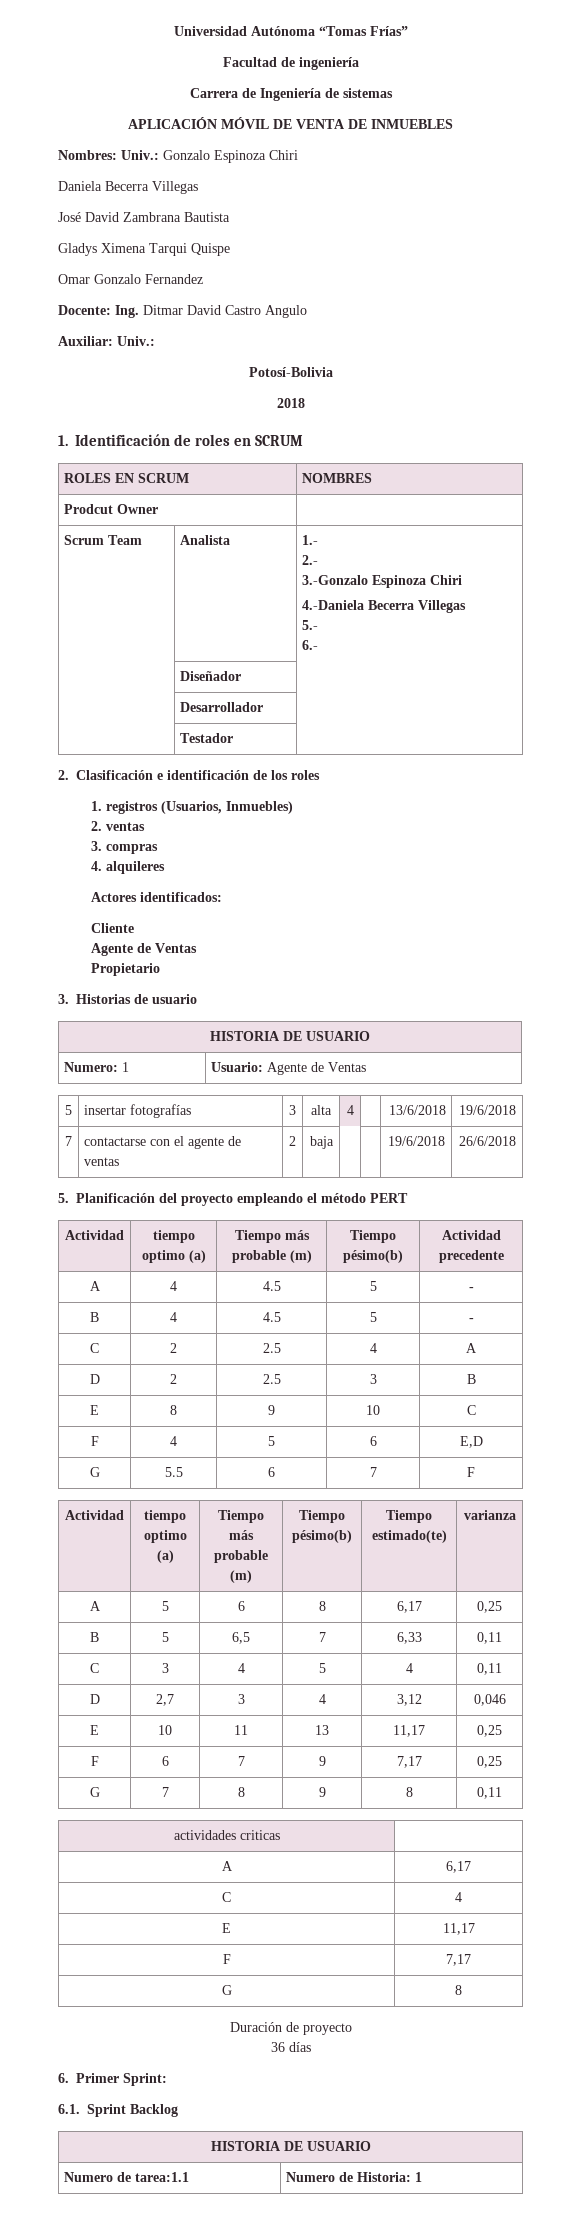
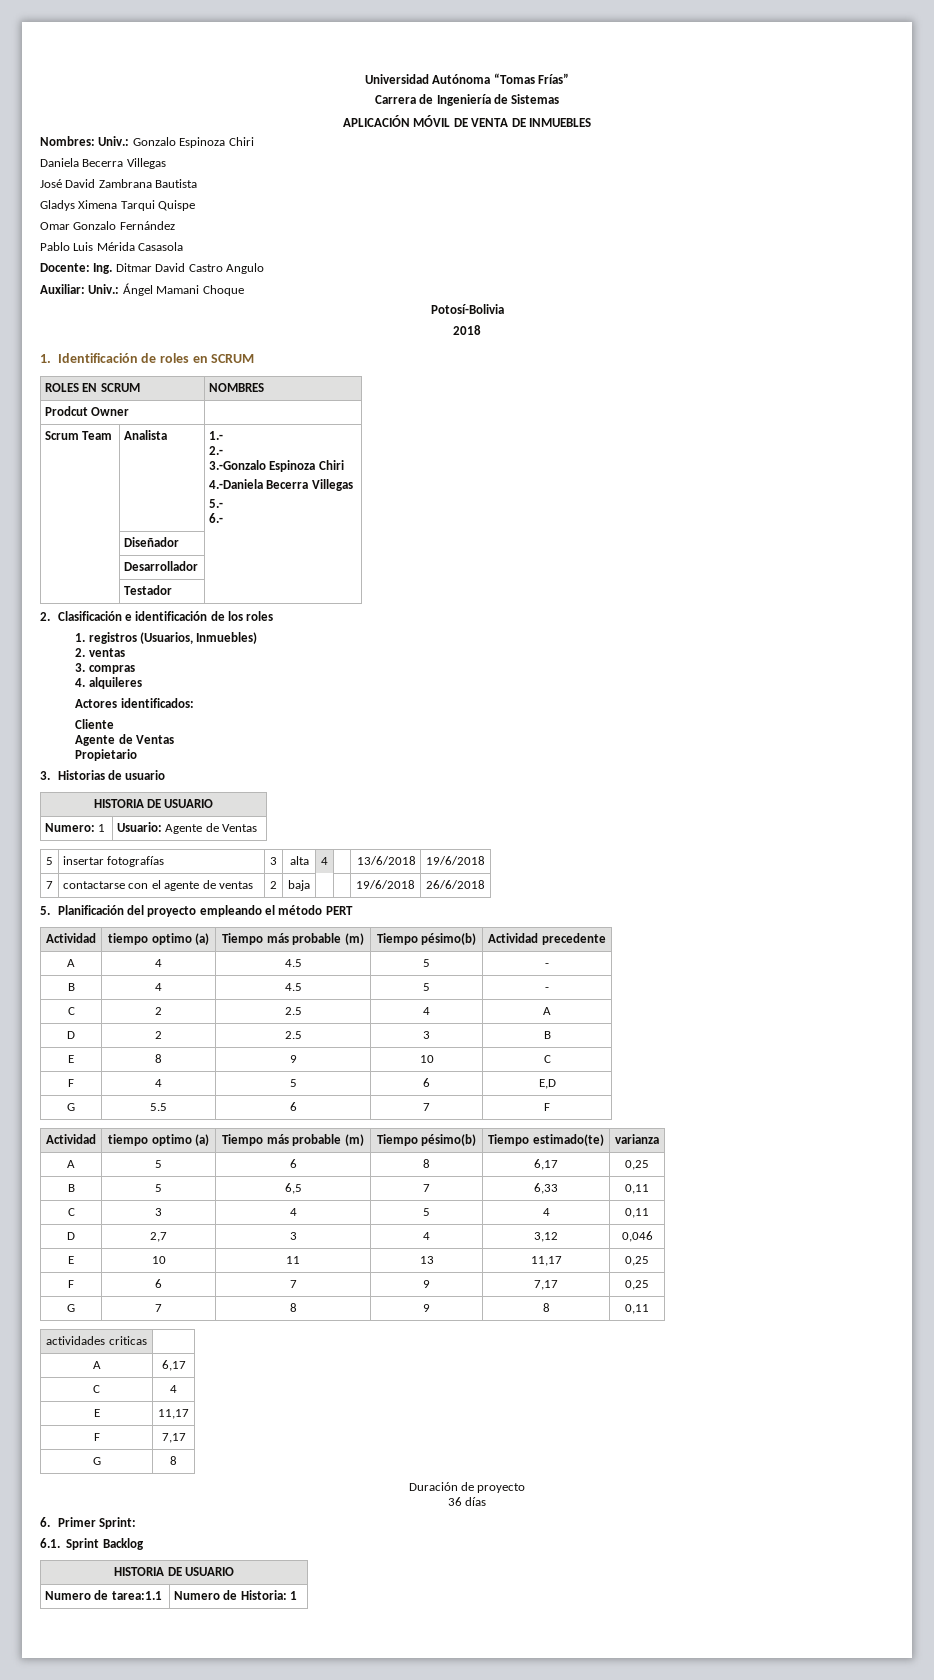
[222,57,359,70] // Facultad de ingeniería -> (570, 78) none
[342,88,393,98] sistemas -> [511,94,560,104] Sistemas
[145,274,203,284] Fernandez -> [119,221,175,230] [40,242,184,251] Fernández // Pablo Luis Mérida Casasola
(155, 341) none -> [122,283,244,296] Ángel Mamani Choque

